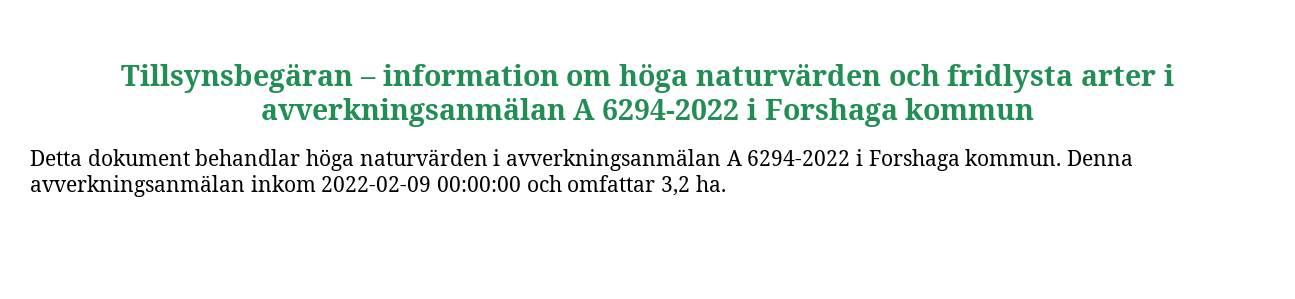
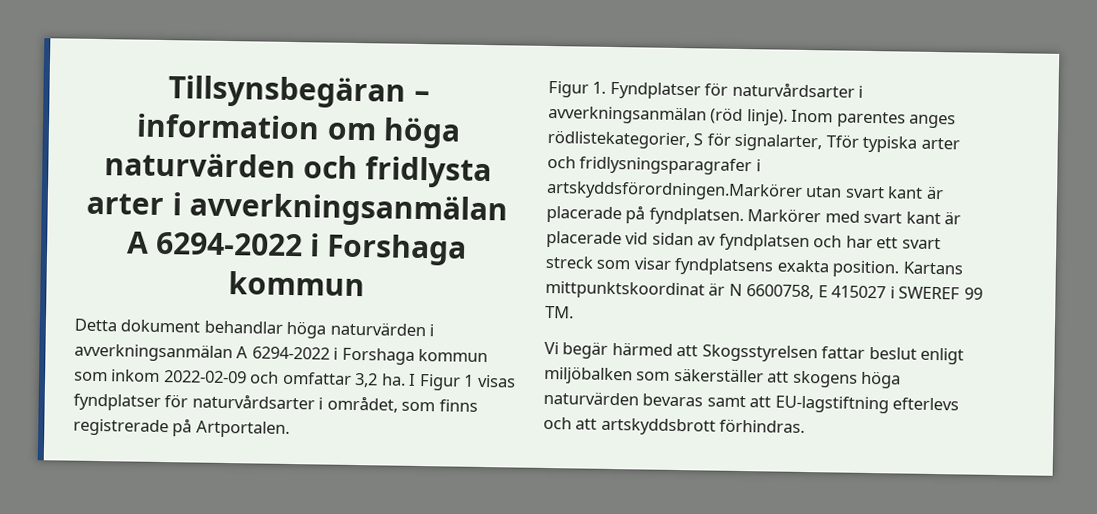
[965,149,1134,166] [30,175,245,197] kommun. Denna avverkningsanmälan -> [418,348,489,363] [74,371,108,382] kommun som
[437,176,522,192] 00:00:00 -> (247, 377) none
(726, 183) none -> [408,373,516,391] [73,393,478,413] [73,418,290,438] [548,80,864,100] [548,104,957,129] [547,129,960,153] [547,155,761,176] [546,179,944,201] [546,205,962,226] [546,230,941,252] [545,255,963,278] [545,280,983,300] [545,305,574,319] [544,341,965,365] [544,365,902,389] [543,390,960,414] [543,416,806,436] I Figur 1 visas fyndplatser för naturvårdsarter i området, som finns registrerade på Artportalen. // Figur 1. Fyndplatser för naturvårdsarter i avverkningsanmälan (röd linje). Inom parentes anges rödlistekategorier, S för signalarter, Tför typiska arter och fridlysningsparagrafer i artskyddsförordningen.Markörer utan svart kant är placerade på fyndplatsen. Markörer med svart kant är placerade vid sidan av fyndplatsen och har ett svart streck som visar fyndplatsens exakta position. Kartans mittpunktskoordinat är N 6600758, E 415027 i SWEREF 99 TM. // Vi begär härmed att Skogsstyrelsen fattar beslut enligt miljöbalken som säkerställer att skogens höga naturvärden bevaras samt att EU-lagstiftning efterlevs och att artskyddsbrott förhindras.

